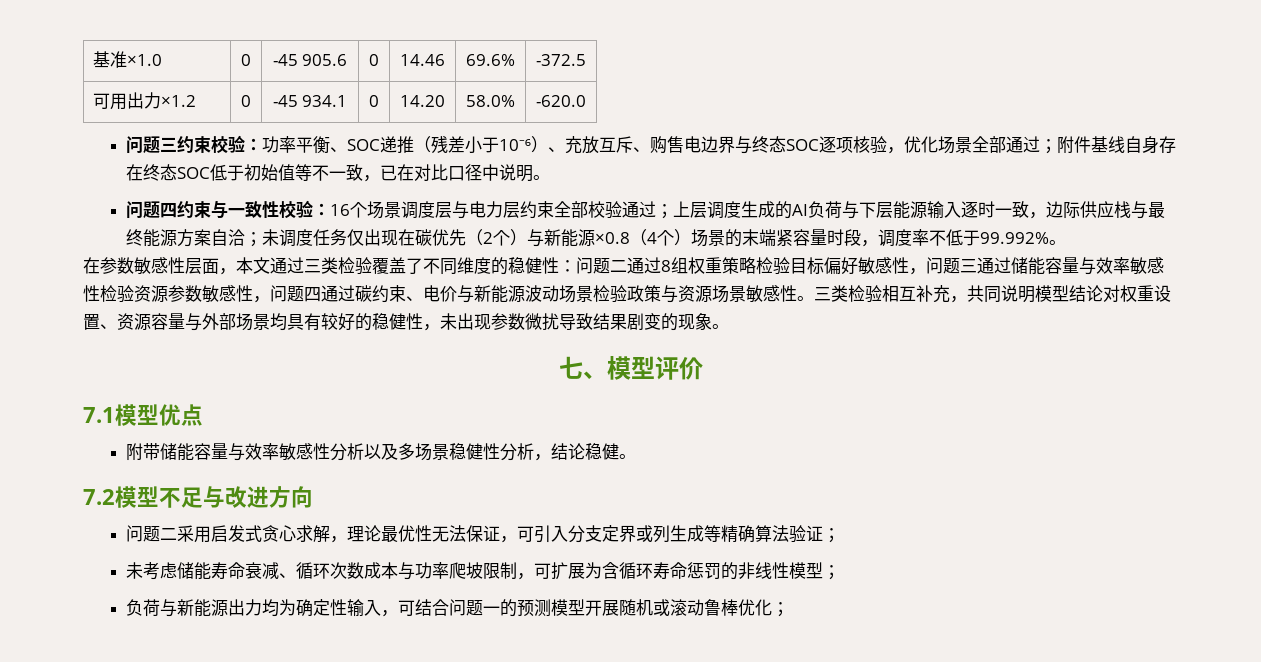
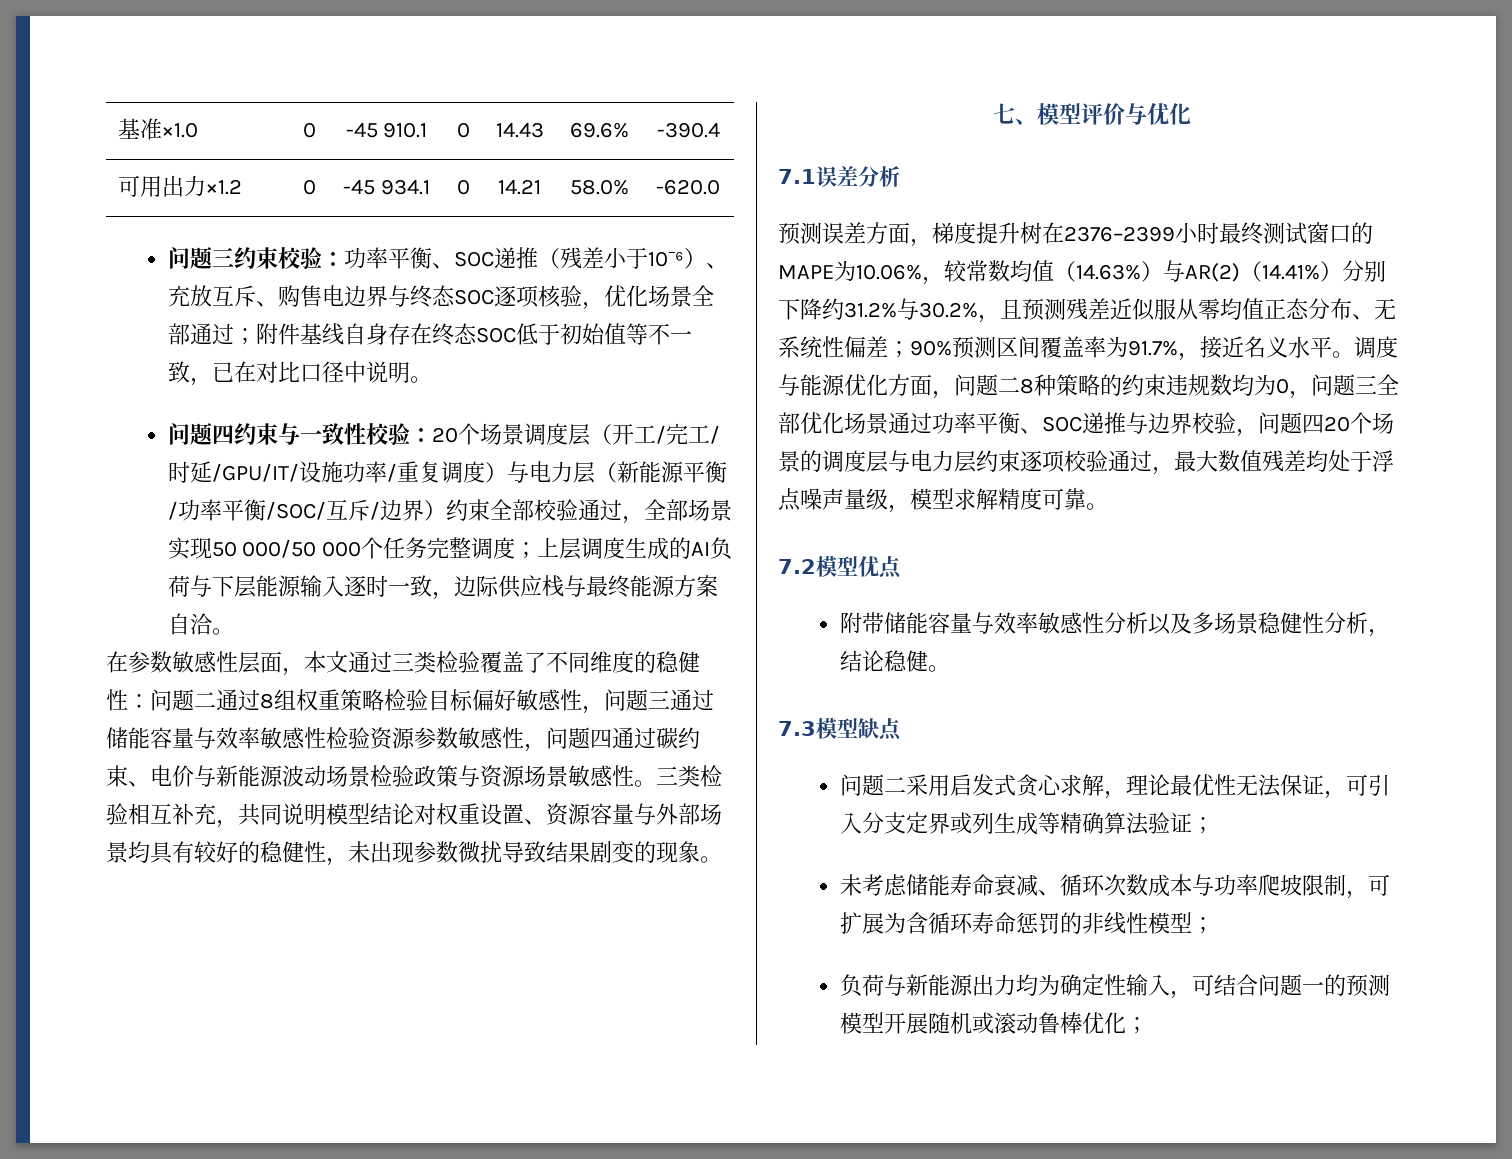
[302,54,348,66] [369,54,379,66] [400,54,445,66] 905.6 | 0 | 14.46 -> [383,122,428,138] [457,122,470,138] [495,122,544,138] 910.1 | 0 | 14.43
[536,54,586,66] -372.5 -> [656,122,720,138] -390.4
[400,95,445,107] 14.20 -> [498,179,541,195] 14.21
[330,204,351,216] 16 -> [431,427,458,443] 20
[452,201,657,219] 与电力层约束全部校验通过 -> [589,423,720,445] [167,461,727,484] [167,499,732,524] [167,537,516,560] （开工/完工/时延/GPU/IT/设施功率/重复调度）与电力层（新能源平衡/功率平衡/SOC/互斥/边界）约束全部校验通过，全部场景实现50 000/50 000个任务完整调度
[245,229,1050,247] ；未调度任务仅出现在碳优先（2个）与新能源×0.8（4个）场景的末端紧容量时段，调度率不低于99.992% -> (212, 624) none
(703, 368) none -> [1125,103,1191,125] 与优化
(115, 415) none -> [816,166,900,187] [778,222,1373,247] [778,260,1386,285] [778,298,1396,323] [778,336,1398,361] [778,374,1399,399] [778,412,1394,437] [778,450,1394,475] [778,488,1108,513] [778,559,816,574] 误差分析 // 预测误差方面，梯度提升树在2376–2399小时最终测试窗口的MAPE为10.06%，较常数均值（14.63%）与AR(2)（14.41%）分别下降约31.2%与30.2%，且预测残差近似服从零均值正态分布、无系统性偏差；90%预测区间覆盖率为91.7%，接近名义水平。调度与能源优化方面，问题二8种策略的约束违规数均为0，问题三全部优化场景通过功率平衡、SOC递推与边界校验，问题四20个场景的调度层与电力层约束逐项校验通过，最大数值残差均处于浮点噪声量级，模型求解精度可靠。 // 7.2
[83,486,313,508] 7.2模型不足与改进方向 -> [778,718,902,741] 7.3模型缺点

